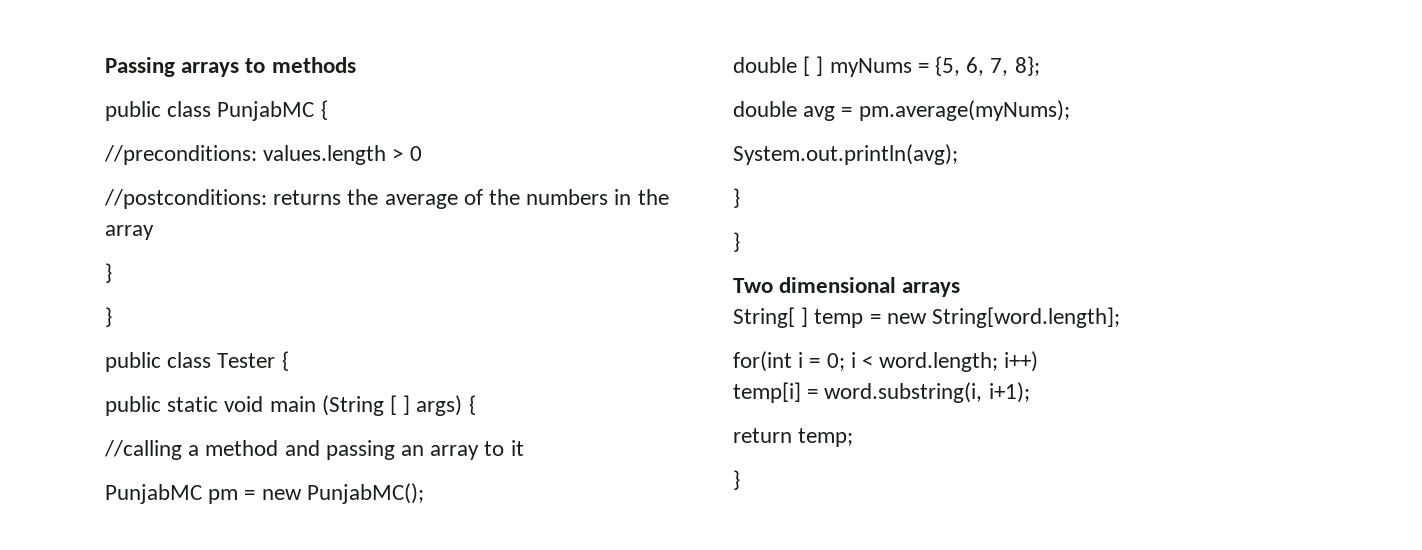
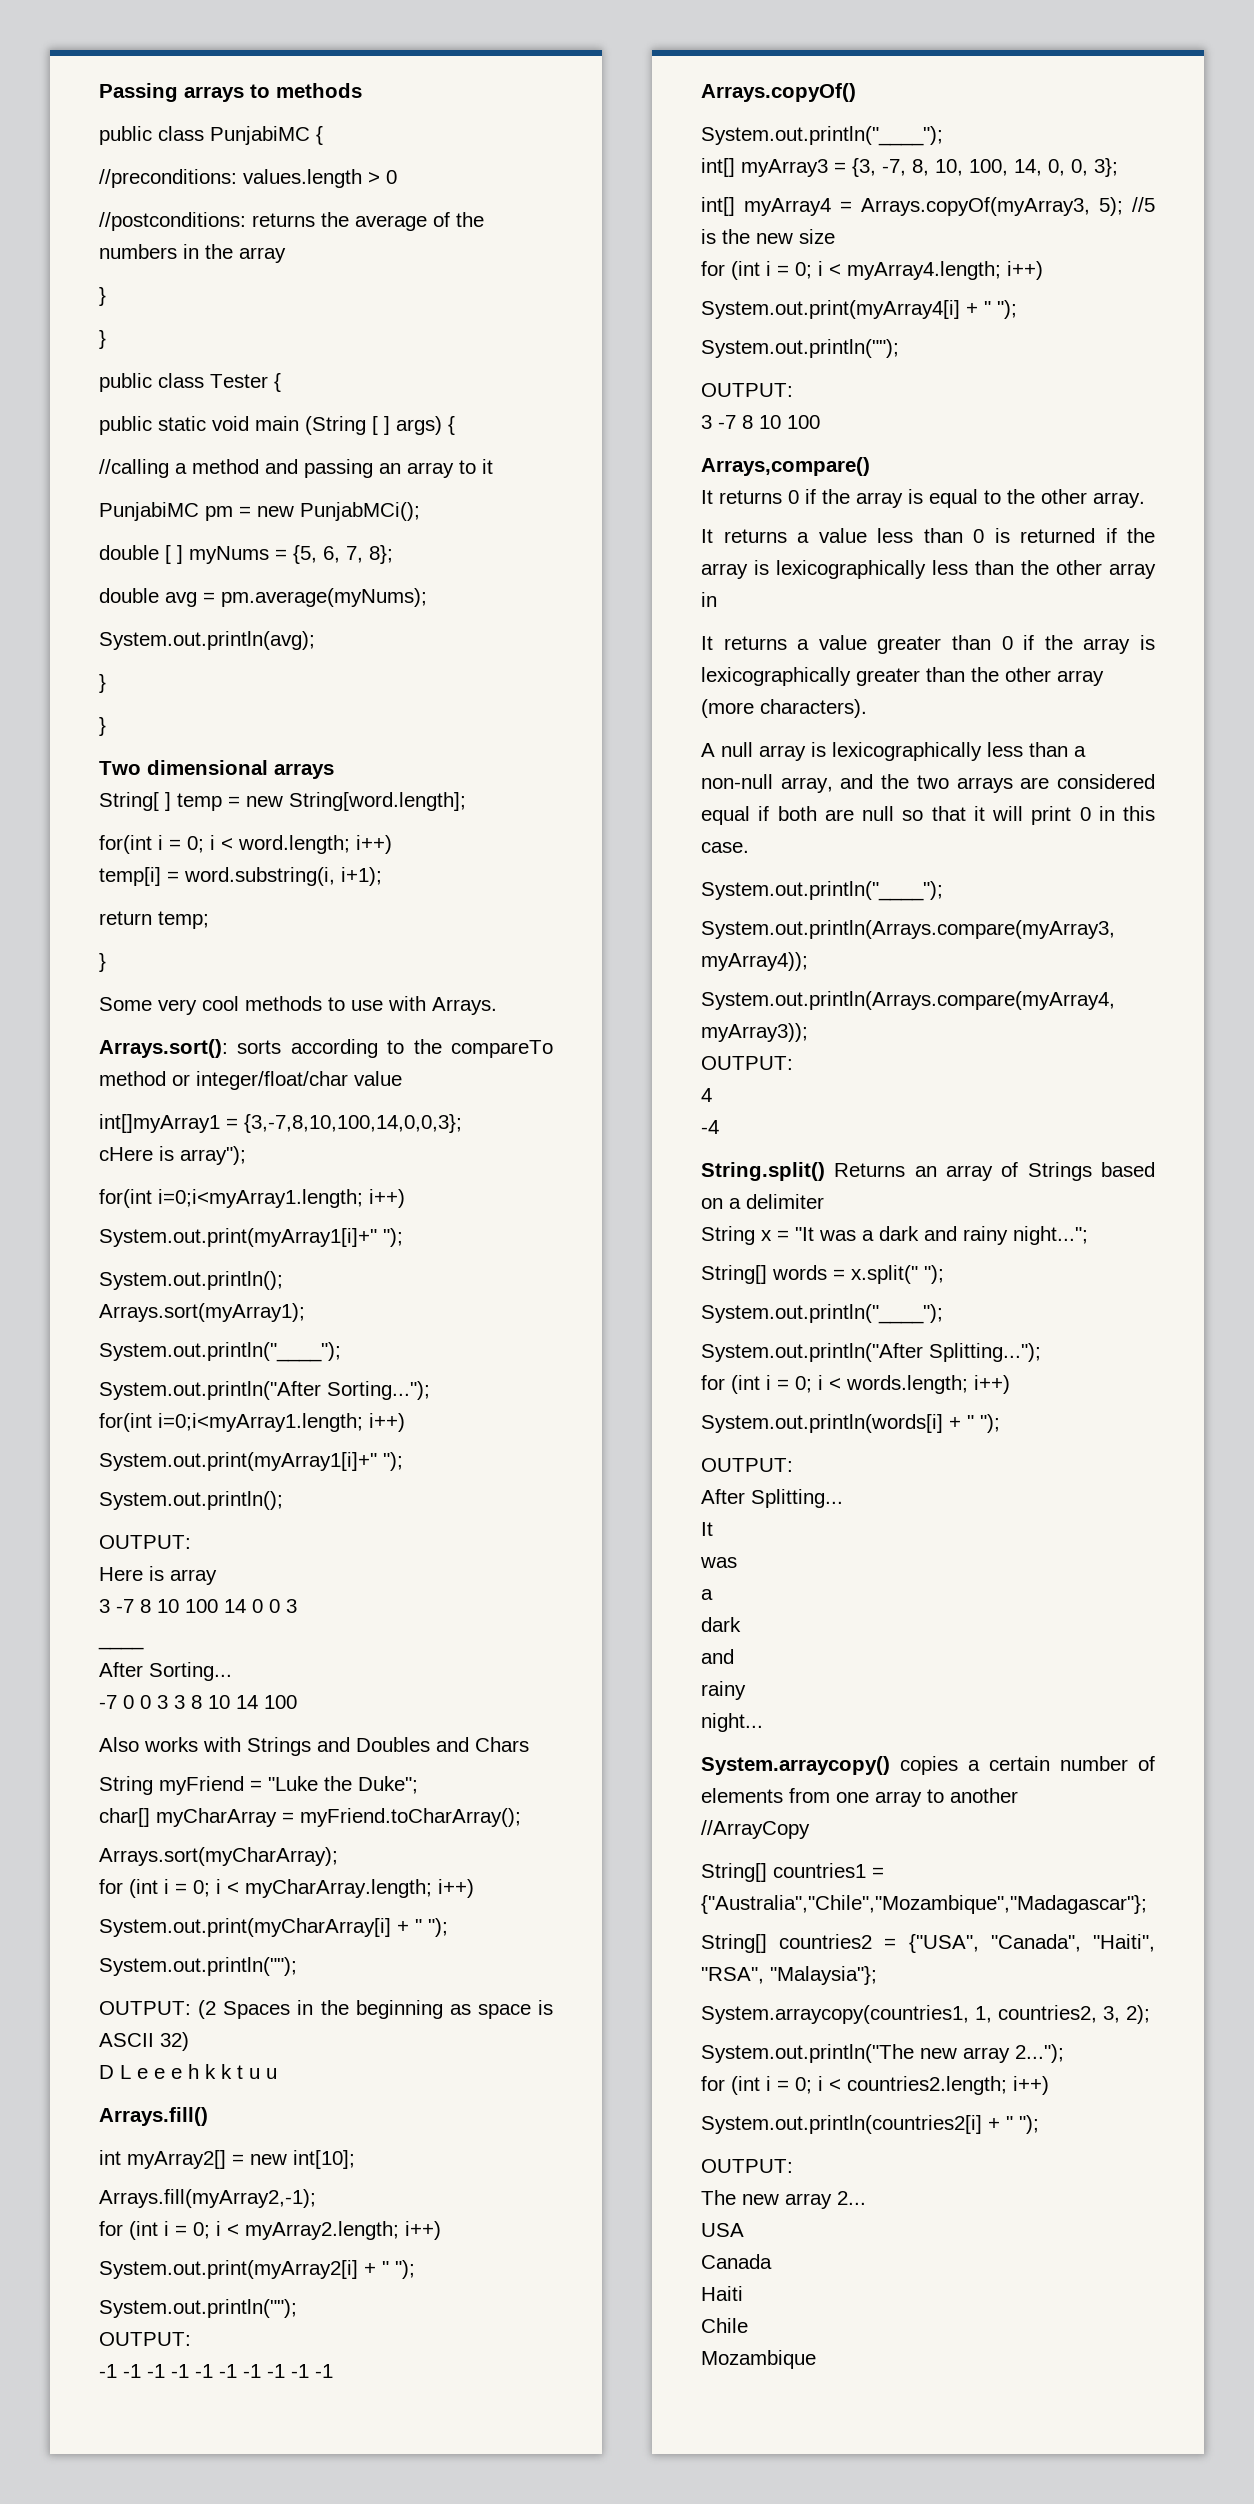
[217,101,315,121] PunjabMC -> [210,126,310,145] PunjabiMC
[105,484,202,504] PunjabMC -> [99,502,199,521] PunjabiMC
[306,483,424,504] PunjabMC(); -> [300,502,420,521] PunjabMCi();
(740, 480) none -> [99,996,497,1015] [99,1039,553,1058] [99,1071,402,1090] [99,1114,462,1133] [99,1146,246,1165] [99,1189,405,1208] [99,1228,403,1247] [99,1271,283,1290] [99,1303,305,1322] [99,1342,341,1362] [99,1381,430,1400] [99,1413,405,1432] [99,1452,403,1471] [99,1491,283,1510] [99,1535,191,1549] [99,1566,217,1585] [99,1599,297,1613] [98,1645,144,1650] [99,1662,232,1681] [99,1695,297,1709] [99,1737,529,1756] [99,1776,418,1795] [99,1808,521,1827] [99,1847,338,1866] [99,1879,474,1898] [99,1918,448,1937] [99,1957,297,1976] [99,2000,553,2019] [99,2032,189,2051] [99,2064,277,2079] [99,2107,208,2126] [99,2150,355,2169] [99,2189,316,2208] [99,2221,441,2240] [99,2260,415,2279] [99,2299,297,2318] [99,2332,191,2346] [99,2364,333,2378] [701,83,856,102] [701,126,943,146] [701,158,1118,177] [701,197,1155,216] [701,229,835,244] [701,261,1043,280] [701,300,1017,319] [701,339,899,358] [701,383,793,397] [701,415,820,429] [701,457,870,476] [701,489,1145,508] [701,528,1155,543] [701,560,1156,579] [701,592,717,607] [701,635,1155,654] [701,667,1104,686] [701,699,867,718] [701,742,1086,761] [701,774,1155,793] [701,806,1155,825] [701,842,749,853] [701,881,943,901] [701,920,1115,939] [701,952,808,971] [701,991,1115,1010] [701,1023,808,1042] [701,1056,793,1070] [701,1088,712,1102] [701,1120,719,1134] [701,1162,1155,1181] [701,1194,824,1209] [701,1226,1088,1245] [701,1265,944,1284] [701,1304,943,1324] [701,1343,1041,1362] [701,1375,1010,1394] [701,1414,1000,1433] [701,1458,793,1472] [701,1489,843,1508] [701,1522,713,1536] [700,1557,737,1568] [701,1589,713,1600] [701,1617,741,1632] [701,1649,734,1664] [701,1681,746,1700] [701,1713,763,1732] [701,1756,1155,1775] [701,1788,1018,1807] [701,1820,810,1839] [701,1863,884,1882] [701,1895,1147,1914] [701,1934,1155,1953] [701,1966,877,1985] [701,2005,1150,2024] [701,2044,1064,2063] [701,2076,1049,2095] [701,2115,1039,2134] [701,2159,793,2173] [701,2190,866,2209] [701,2223,744,2237] [701,2254,772,2269] [701,2286,743,2301] [701,2318,748,2333] [701,2350,816,2369] // Some very cool methods to use with Arrays. // Arrays.sort(): sorts according to the compareTo method or integer/float/char value // int[]myArray1 = {3,-7,8,10,100,14,0,0,3}; // cHere is array"); // for(int i=0;i<myArray1.length; i++) // System.out.print(myArray1[i]+" "); // System.out.println(); // Arrays.sort(myArray1); // System.out.println("____"); // System.out.println("After Sorting..."); // for(int i=0;i<myArray1.length; i++) // System.out.print(myArray1[i]+" "); // System.out.println(); // OUTPUT: // Here is array // 3 -7 8 10 100 14 0 0 3 // ____ // After Sorting... // -7 0 0 3 3 8 10 14 100 // Also works with Strings and Doubles and Chars // String myFriend = "Luke the Duke"; // char[] myCharArray = myFriend.toCharArray(); // Arrays.sort(myCharArray); // for (int i = 0; i < myCharArray.length; i++) // System.out.print(myCharArray[i] + " "); // System.out.println(""); // OUTPUT: (2 Spaces in the beginning as space is ASCII 32) // D L e e e h k k t u u // Arrays.fill() // int myArray2[] = new int[10]; // Arrays.fill(myArray2,-1); // for (int i = 0; i < myArray2.length; i++) // System.out.print(myArray2[i] + " "); // System.out.println(""); // OUTPUT: // -1 -1 -1 -1 -1 -1 -1 -1 -1 -1 // Arrays.copyOf() // System.out.println("____"); // int[] myArray3 = {3, -7, 8, 10, 100, 14, 0, 0, 3}; // int[] myArray4 = Arrays.copyOf(myArray3, 5); //5 is the new size // for (int i = 0; i < myArray4.length; i++) // System.out.print(myArray4[i] + " "); // System.out.println(""); // OUTPUT: // 3 -7 8 10 100 // Arrays,compare() // It returns 0 if the array is equal to the other array. // It returns a value less than 0 is returned if the array is lexicographically less than the other array in // It returns a value greater than 0 if the array is lexicographically greater than the other array (more characters). // A null array is lexicographically less than a non-null array, and the two arrays are considered equal if both are null so that it will print 0 in this case. // System.out.println("____"); // System.out.println(Arrays.compare(myArray3, myArray4)); // System.out.println(Arrays.compare(myArray4, myArray3)); // OUTPUT: // 4 // -4 // String.split() Returns an array of Strings based on a delimiter // String x = "It was a dark and rainy night..."; // String[] words = x.split(" "); // System.out.println("____"); // System.out.println("After Splitting..."); // for (int i = 0; i < words.length; i++) // System.out.println(words[i] + " "); // OUTPUT: // After Splitting... // It // was // a // dark // and // rainy // night... // System.arraycopy() copies a certain number of elements from one array to another // //ArrayCopy // String[] countries1 = {"Australia","Chile","Mozambique","Madagascar"}; // String[] countries2 = {"USA", "Canada", "Haiti", "RSA", "Malaysia"}; // System.arraycopy(countries1, 1, countries2, 3, 2); // System.out.println("The new array 2..."); // for (int i = 0; i < countries2.length; i++) // System.out.println(countries2[i] + " "); // OUTPUT: // The new array 2... // USA // Canada // Haiti // Chile // Mozambique

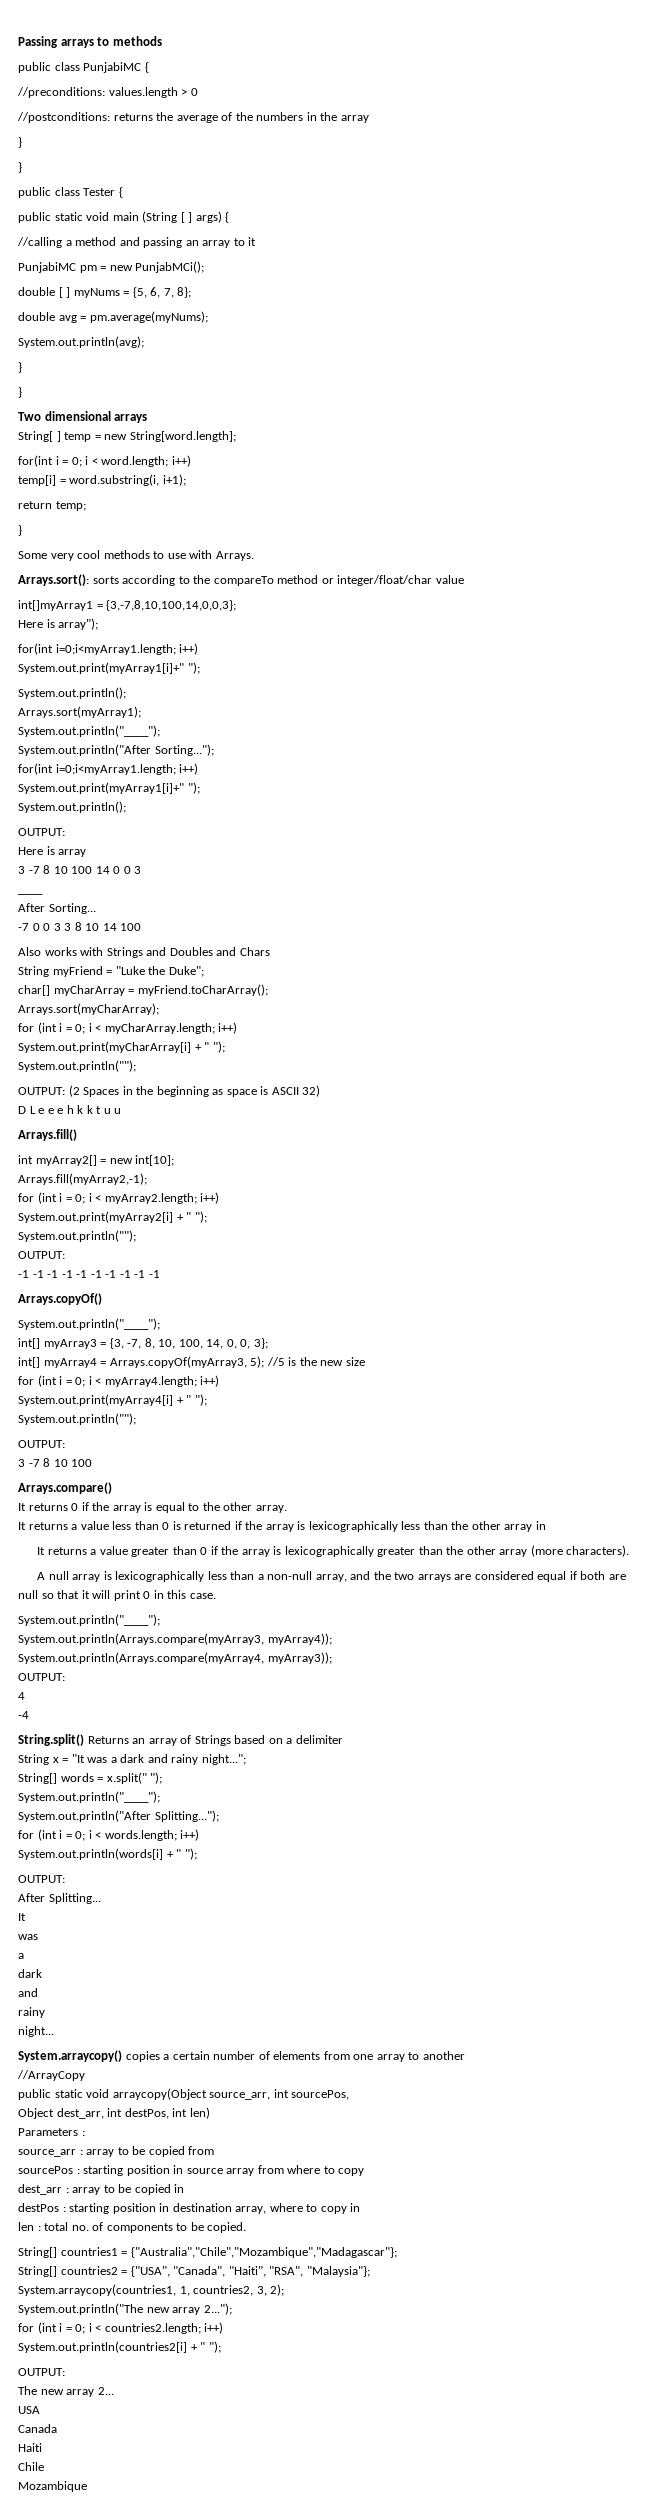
[99,1147,153,1161] cHere -> [18,620,43,628] Here
[701,457,870,476] Arrays,compare() -> [18,1482,112,1494] Arrays.compare()
(810, 1829) none -> [18,2088,350,2100] [18,2107,210,2119] [18,2128,85,2136] [18,2146,215,2157] [18,2165,365,2176] [18,2184,185,2195] [18,2203,361,2214] [18,2222,247,2233] // public static void arraycopy(Object source_arr, int sourcePos, // Object dest_arr, int destPos, int len) // Parameters : // source_arr : array to be copied from // sourcePos : starting position in source array from where to copy // dest_arr : array to be copied in // destPos : starting position in destination array, where to copy in // len : total no. of components to be copied.

